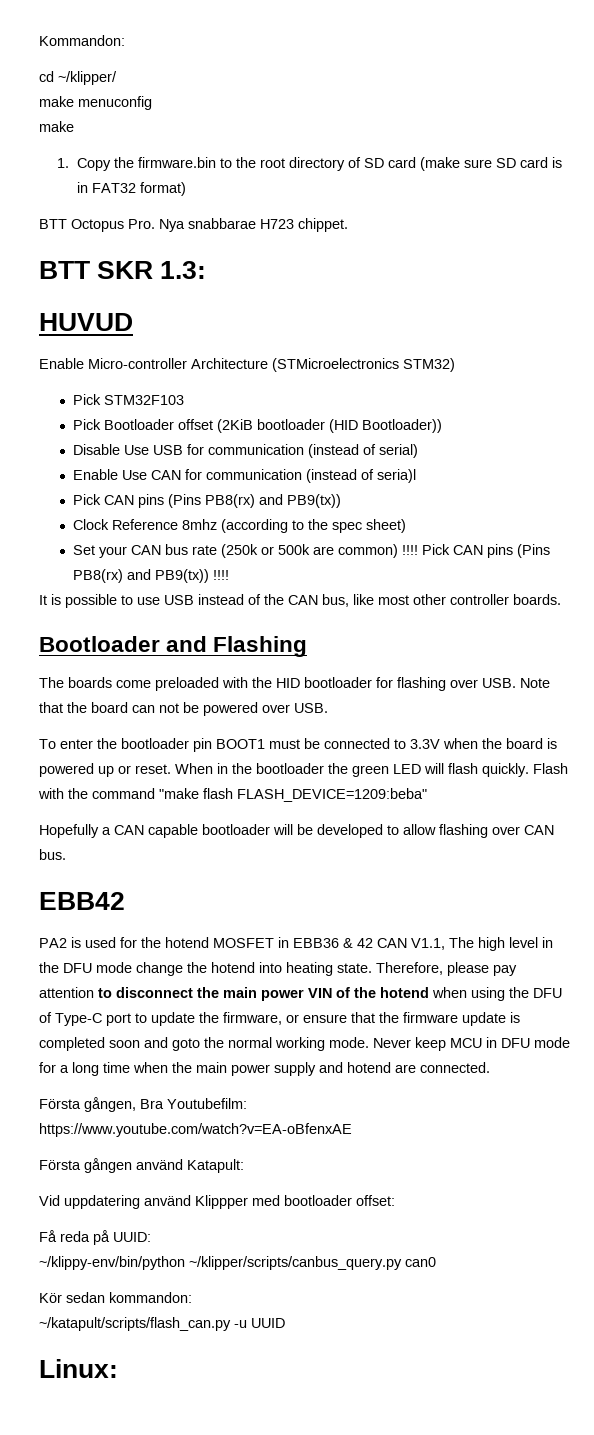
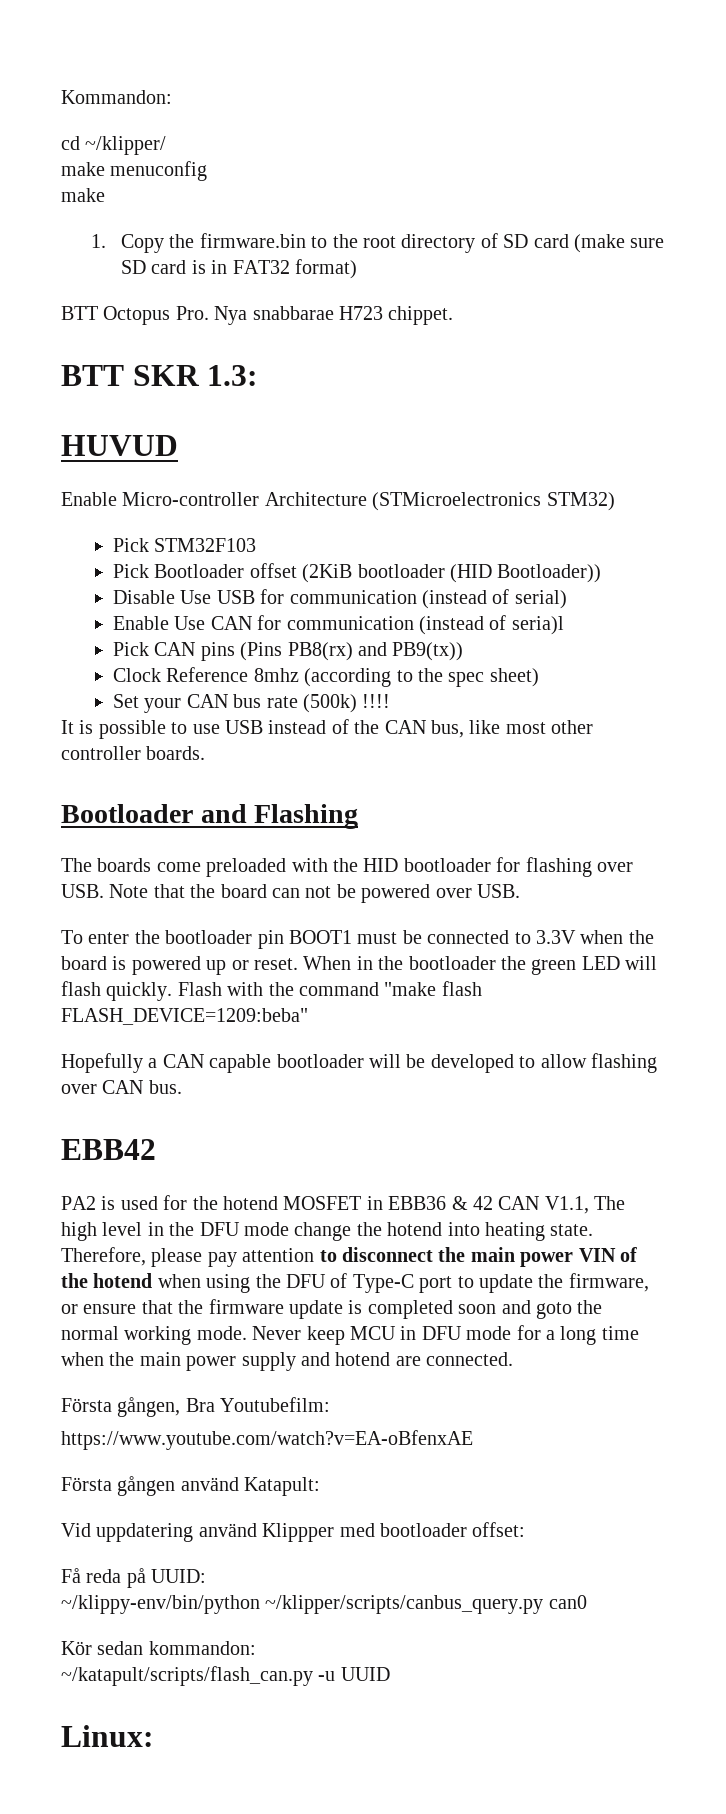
[221,544,551,558] [73,569,210,583] (250k or 500k are common) !!!! Pick CAN pins (Pins PB8(rx) and PB9(tx)) -> [302,694,357,713] (500k)

